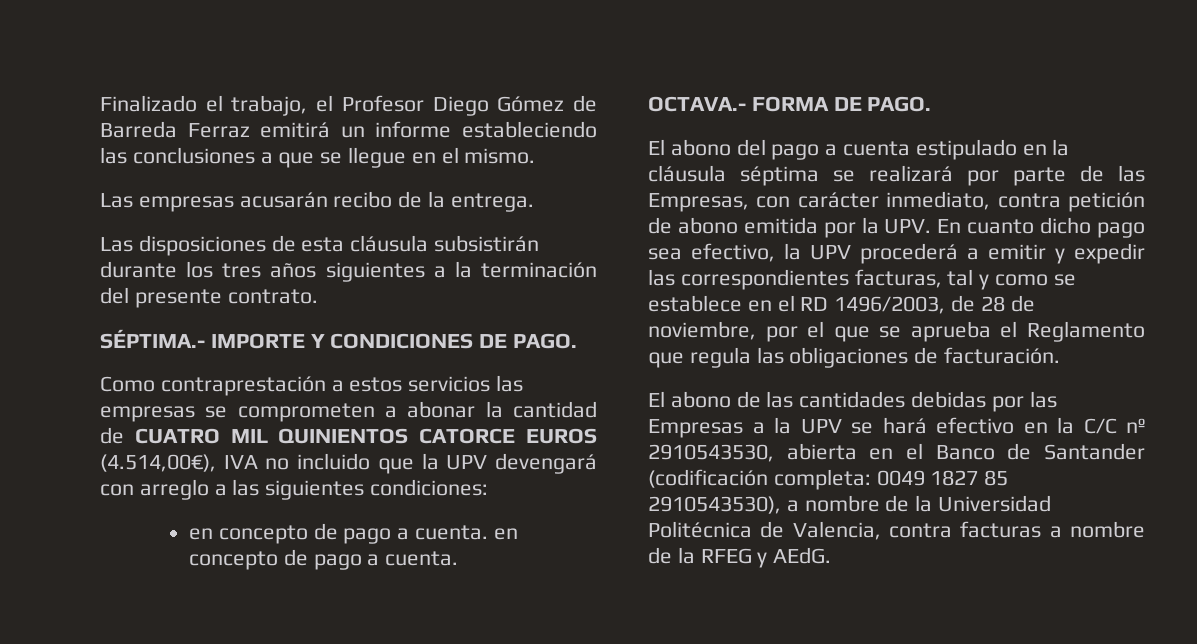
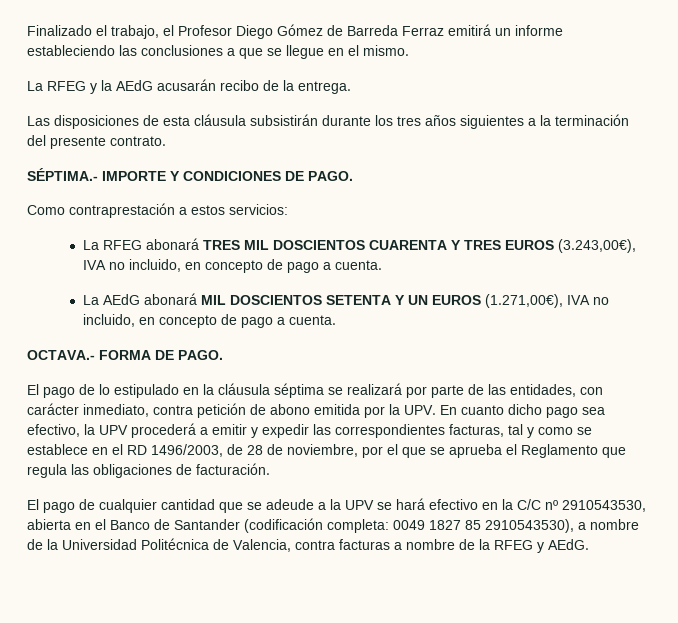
[100,193,234,212] Las empresas -> [27,80,153,94] La RFEG y la AEdG
[408,375,524,392] [100,401,597,422] [100,427,597,444] [100,453,597,474] [100,479,489,500] [189,523,489,544] servicios las empresas se comprometen a abonar la cantidad de CUATRO MIL QUINIENTOS CATORCE EUROS (4.514,00€), IVA no incluido que la UPV devengará con arreglo a las siguientes condiciones: // en concepto de pago a cuenta. -> [229,204,288,215] [82,238,636,253] [82,259,382,273] [82,293,609,308] [82,314,135,327] servicios: // La RFEG abonará TRES MIL DOSCIENTOS CUARENTA Y TRES EUROS (3.243,00€), IVA no incluido, en concepto de pago a cuenta. // La AEdG abonará MIL DOSCIENTOS SETENTA Y UN EUROS (1.271,00€), IVA no incluido,
[670,139,911,160] abono del pago a cuenta -> [43,384,110,398] pago de lo
[648,193,749,212] Empresas, -> [510,384,576,397] entidades,
[670,391,1057,412] [648,419,743,438] abono de las cantidades debidas por las Empresas -> [43,499,314,513] pago de cualquier cantidad que se adeude

